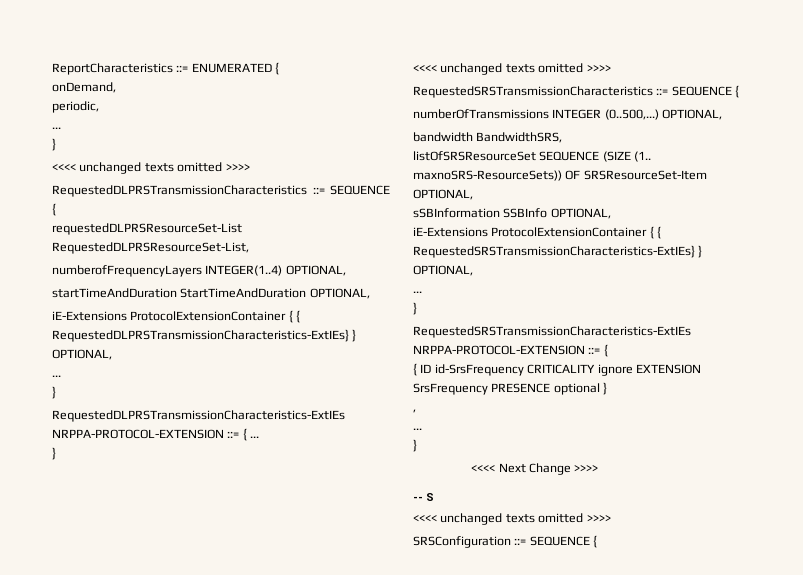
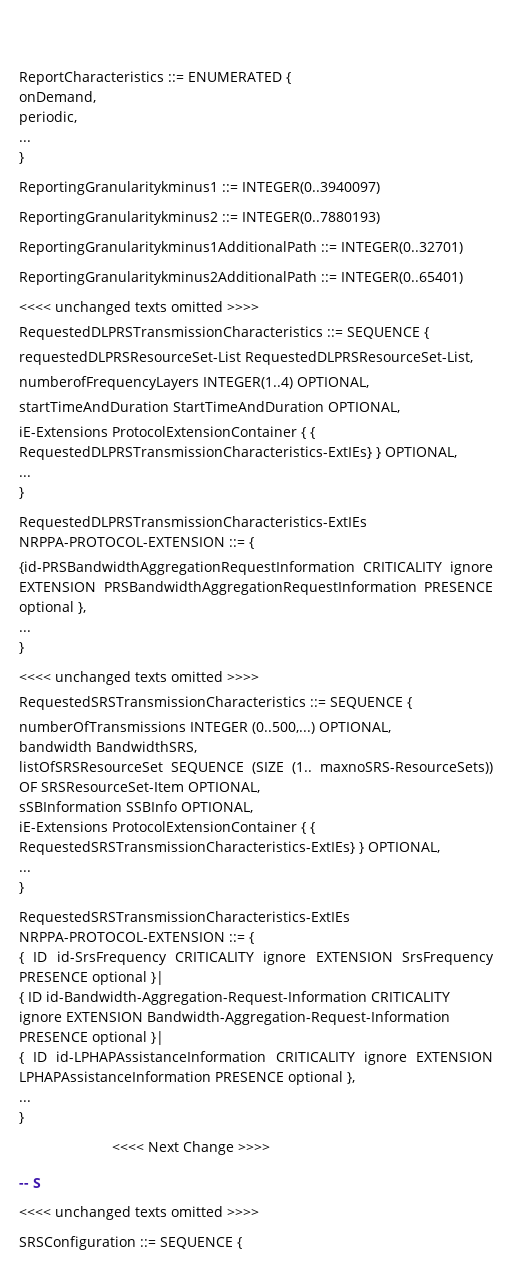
(56, 144) none -> [19,181,380,195] [19,211,380,225] [19,241,463,255] [19,271,463,285] // ReportingGranularitykminus1 ::= INTEGER(0..3940097) // ReportingGranularitykminus2 ::= INTEGER(0..7880193) // ReportingGranularitykminus1AdditionalPath ::= INTEGER(0..32701) // ReportingGranularitykminus2AdditionalPath ::= INTEGER(0..65401)
(247, 434) none -> [19,561,493,575] [19,581,493,595] [19,601,86,615] // {id-PRSBandwidthAggregationRequestInformation CRITICALITY ignore EXTENSION PRSBandwidthAggregationRequestInformation PRESENCE optional }, //
[603,382,608,395] [413,409,416,413] } // , -> [151,971,164,985] [19,991,450,1005] [19,1011,450,1025] [19,1031,164,1045] [19,1051,493,1065] [19,1071,355,1085] }| // { ID id-Bandwidth-Aggregation-Request-Information CRITICALITY ignore EXTENSION Bandwidth-Aggregation-Request-Information PRESENCE optional }| // { ID id-LPHAPAssistanceInformation CRITICALITY ignore EXTENSION LPHAPAssistanceInformation PRESENCE optional },

